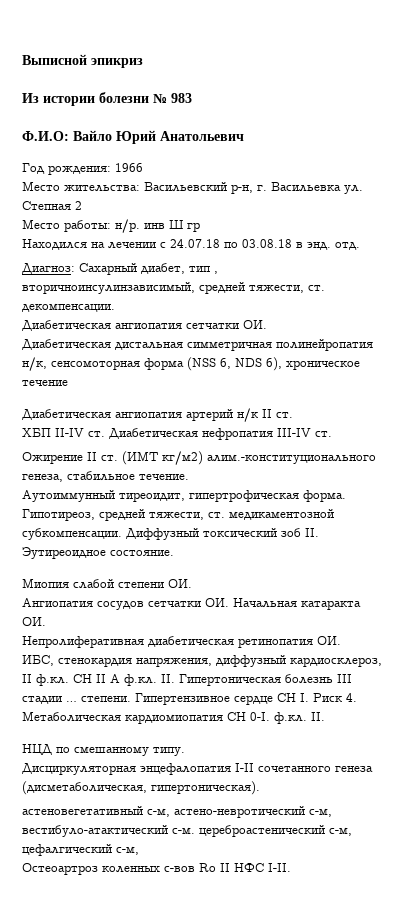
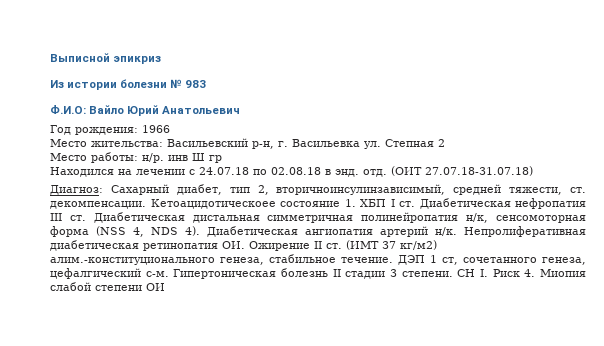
[242,239,292,248] 03.08.18 -> [271,167,321,175] 02.08.18
(360, 246) none -> [391,166,533,176] (ОИТ 27.07.18-31.07.18)
[214,271,218,274] , -> [257,185,269,195] 2,
[22,320,267,331] // Диабетическая ангиопатия сетчатки ОИ. // -> [150,198,586,209] [50,213,86,221] Кетоацидотическоее состояние 1. ХБП I ст. Диабетическая нефропатия III ст.
[220,357,360,371] [22,380,68,386] [22,408,293,422] [22,428,332,440] 6, NDS 6), хроническое течение // Диабетическая ангиопатия артерий н/к II ст. // ХБП II-IV ст. Диабетическая нефропатия III-IV ст. // -> [133,226,586,237] [50,240,245,251] 4, NDS 4). Диабетическая ангиопатия артерий н/к. Непролиферативная диабетическая ретинопатия ОИ.
(158, 458) none -> [382,241,396,249] 37
[22,490,346,502] [22,509,334,521] [22,528,319,540] [22,547,174,559] [22,578,192,589] [22,598,361,610] [22,617,46,626] [22,636,341,648] [22,655,382,667] [22,674,352,686] [22,693,357,705] [22,711,325,724] [22,744,185,756] [22,763,373,775] [22,781,260,795] [22,806,332,818] [22,825,352,837] [22,844,139,856] [22,863,291,875] // Аутоиммунный тиреоидит, гипертрофическая форма. Гипотиреоз, средней тяжести, ст. медикаментозной субкомпенсации. Диффузный токсический зоб II. Эутиреоидное состояние. // Миопия слабой степени ОИ. // Ангиопатия сосудов сетчатки ОИ. Начальная катаракта ОИ. // Непролиферативная диабетическая ретинопатия ОИ. // ИБС, стенокардия напряжения, диффузный кардиосклероз, II ф.кл. СН II А ф.кл. II. Гипертоническая болезнь III стадии … степени. Гипертензивное сердце СН I. Риск 4. Метаболическая кардиомиопатия СН 0-I. ф.кл. II. // НЦД по смешанному типу. // Дисциркуляторная энцефалопатия I-II сочетанного генеза (дисметаболическая, гипертоническая). // астеновегетативный с-м, астено-невротический с-м, вестибуло-атактический с-м. цереброастенический с-м, цефалгический с-м, // Остеоартроз коленных с-вов Rо II НФС I-II. -> [398,255,586,265] [50,268,587,279] [50,282,165,291] ДЭП 1 ст, сочетанного генеза, цефалгический с-м. Гипертоническая болезнь II стадии 3 степени. СН I. Риск 4. Миопия слабой степени ОИ

